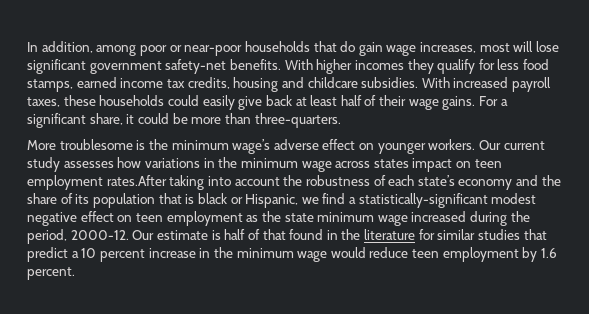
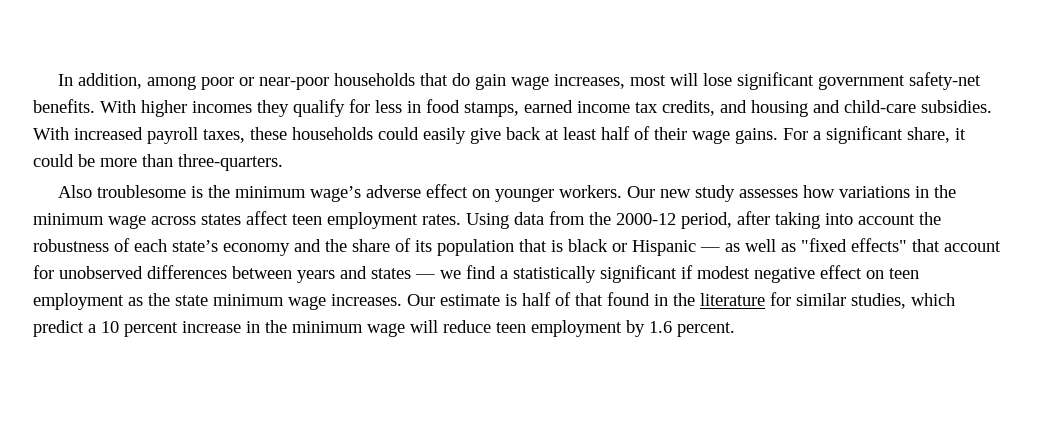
(520, 64) none -> [407,101,421,113] in
(230, 83) none -> [720,100,747,113] and
[307,77,358,88] childcare -> [844,100,916,113] child-care
[27,140,56,150] More -> [58,185,93,198] Also
[503,141,545,150] current -> [660,189,692,198] new
[412,158,502,172] [27,175,167,190] impact on teen employment rates.After -> [246,211,770,229] affect teen employment rates. Using data from the 2000-12 period, after
[245,193,488,208] Hispanic, we find a statistically-significant -> [632,238,1001,256] [33,265,693,283] Hispanic — as well as "fixed effects" that account for unobserved differences between years and states — we find a statistically significant if
[411,211,530,226] [27,229,129,244] increased during the period, 2000-12. -> [331,294,402,306] increases.
[478,229,547,240] studies that -> [851,293,955,309] studies, which
[330,247,366,258] would -> [410,320,438,333] will

